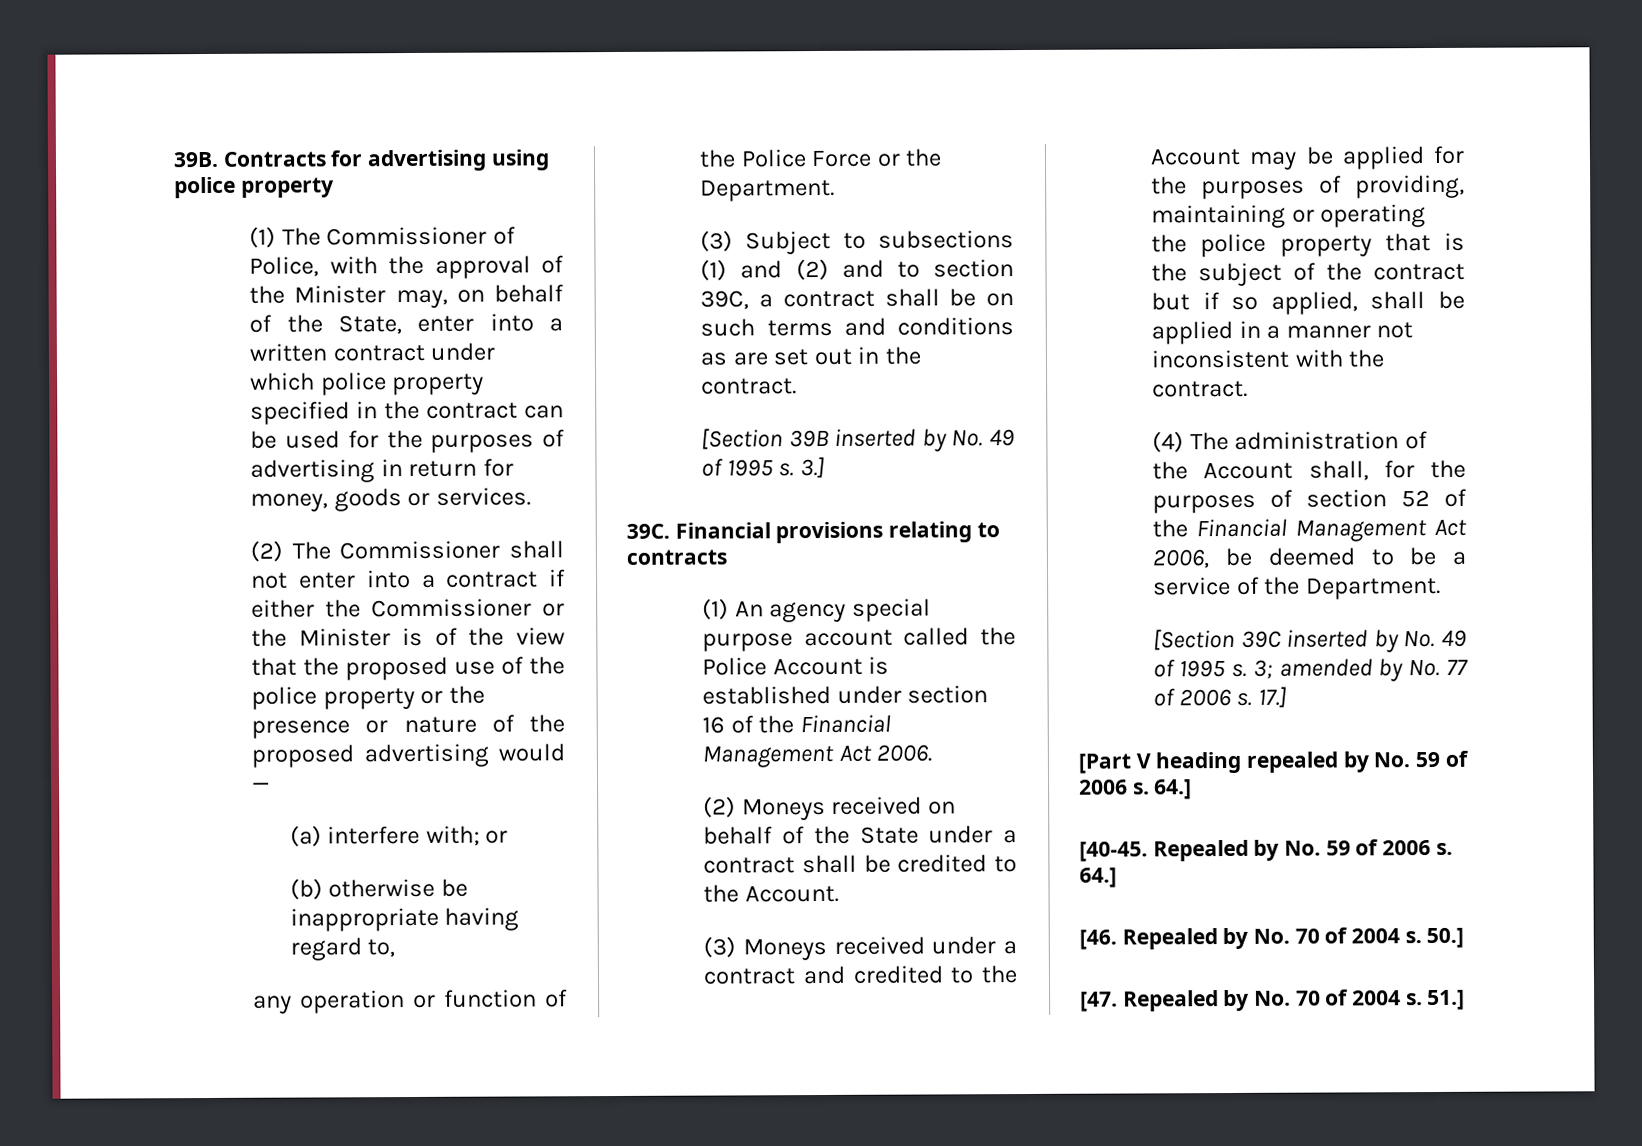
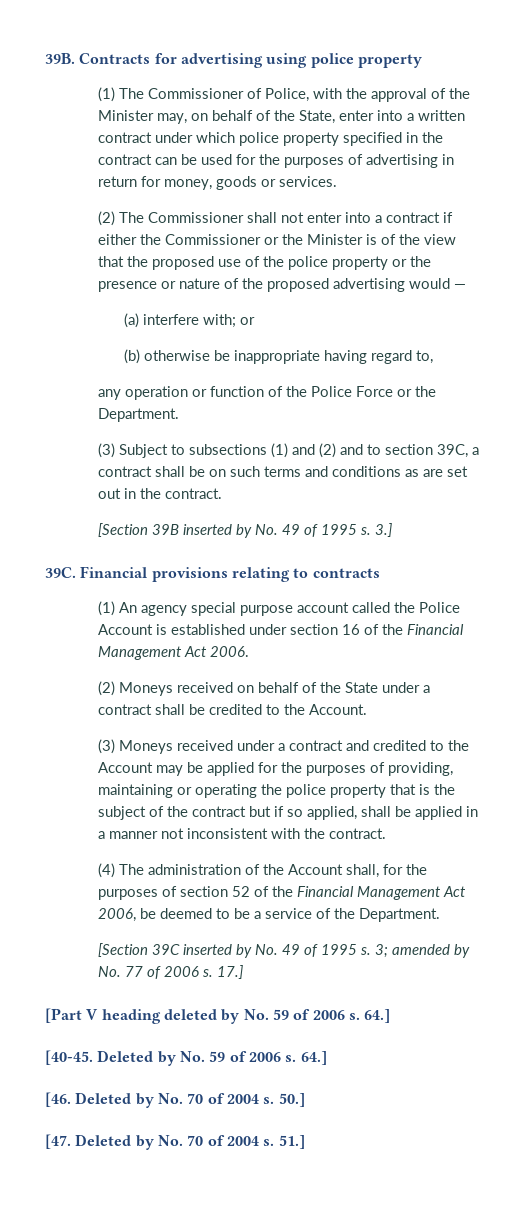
[1246,751,1339,773] repealed -> [163,1009,217,1020] deleted
[1152,839,1249,862] Repealed -> [97,1050,154,1062] Deleted
[1121,928,1218,950] Repealed -> [75,1092,132,1104] Deleted
[1122,990,1219,1012] Repealed -> [75,1134,132,1146] Deleted

